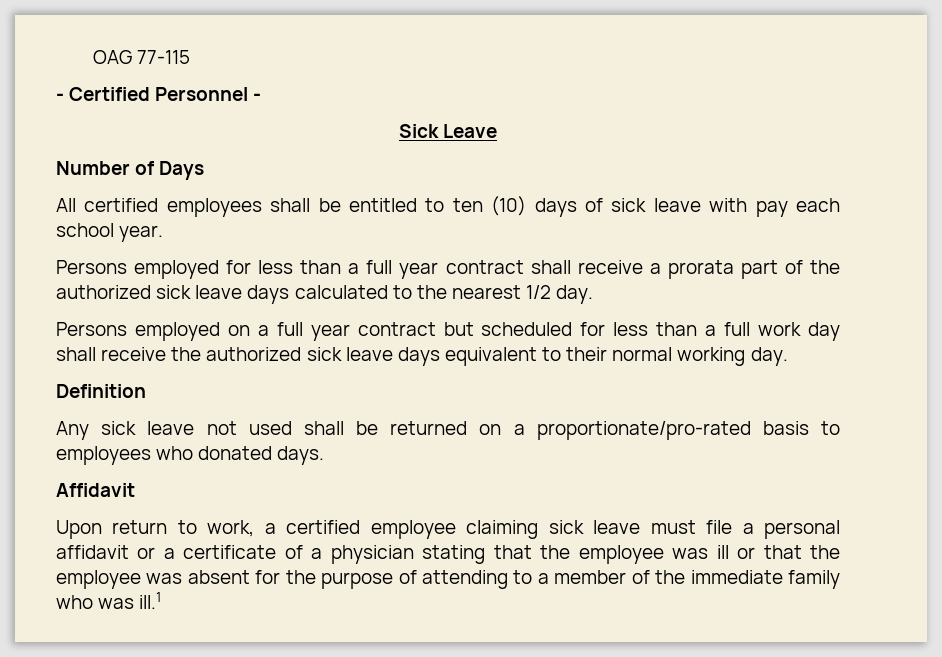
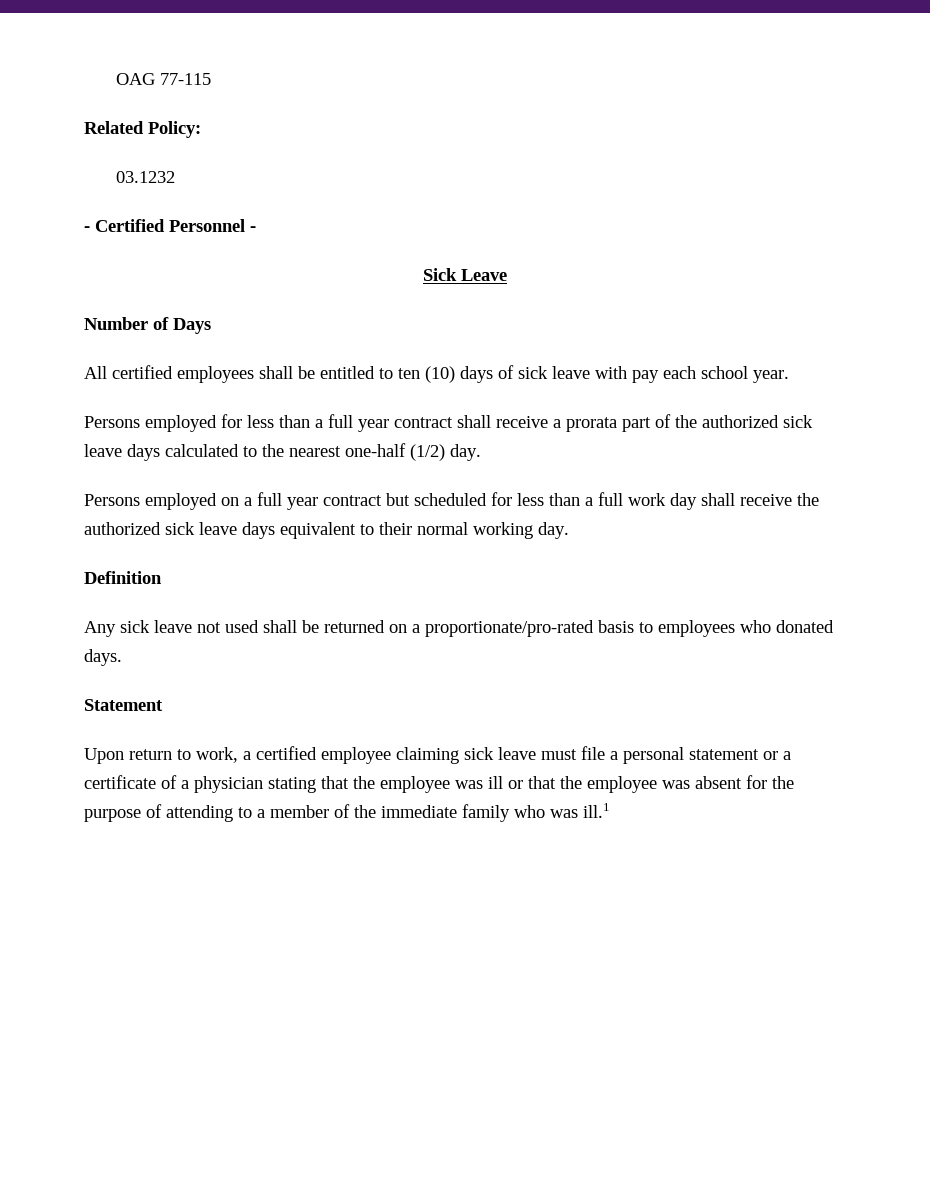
(191, 57) none -> [84,121,201,138] [115,171,175,183] // Related Policy: // 03.1232
[526,285,552,299] 1/2 -> [345,443,445,461] one-half (1/2)
[56,483,135,497] Affidavit -> [84,699,163,711] Statement
[56,545,129,559] affidavit -> [689,749,759,760] statement

